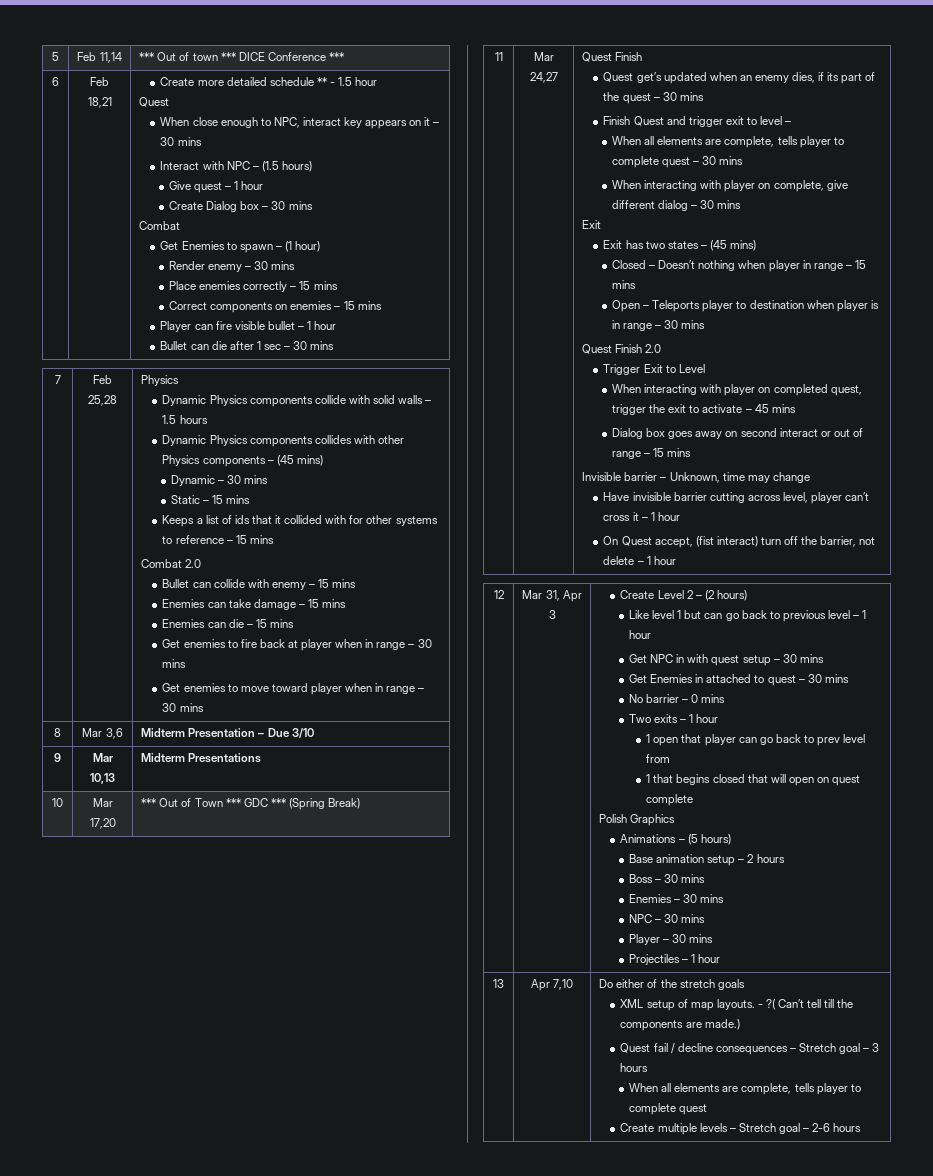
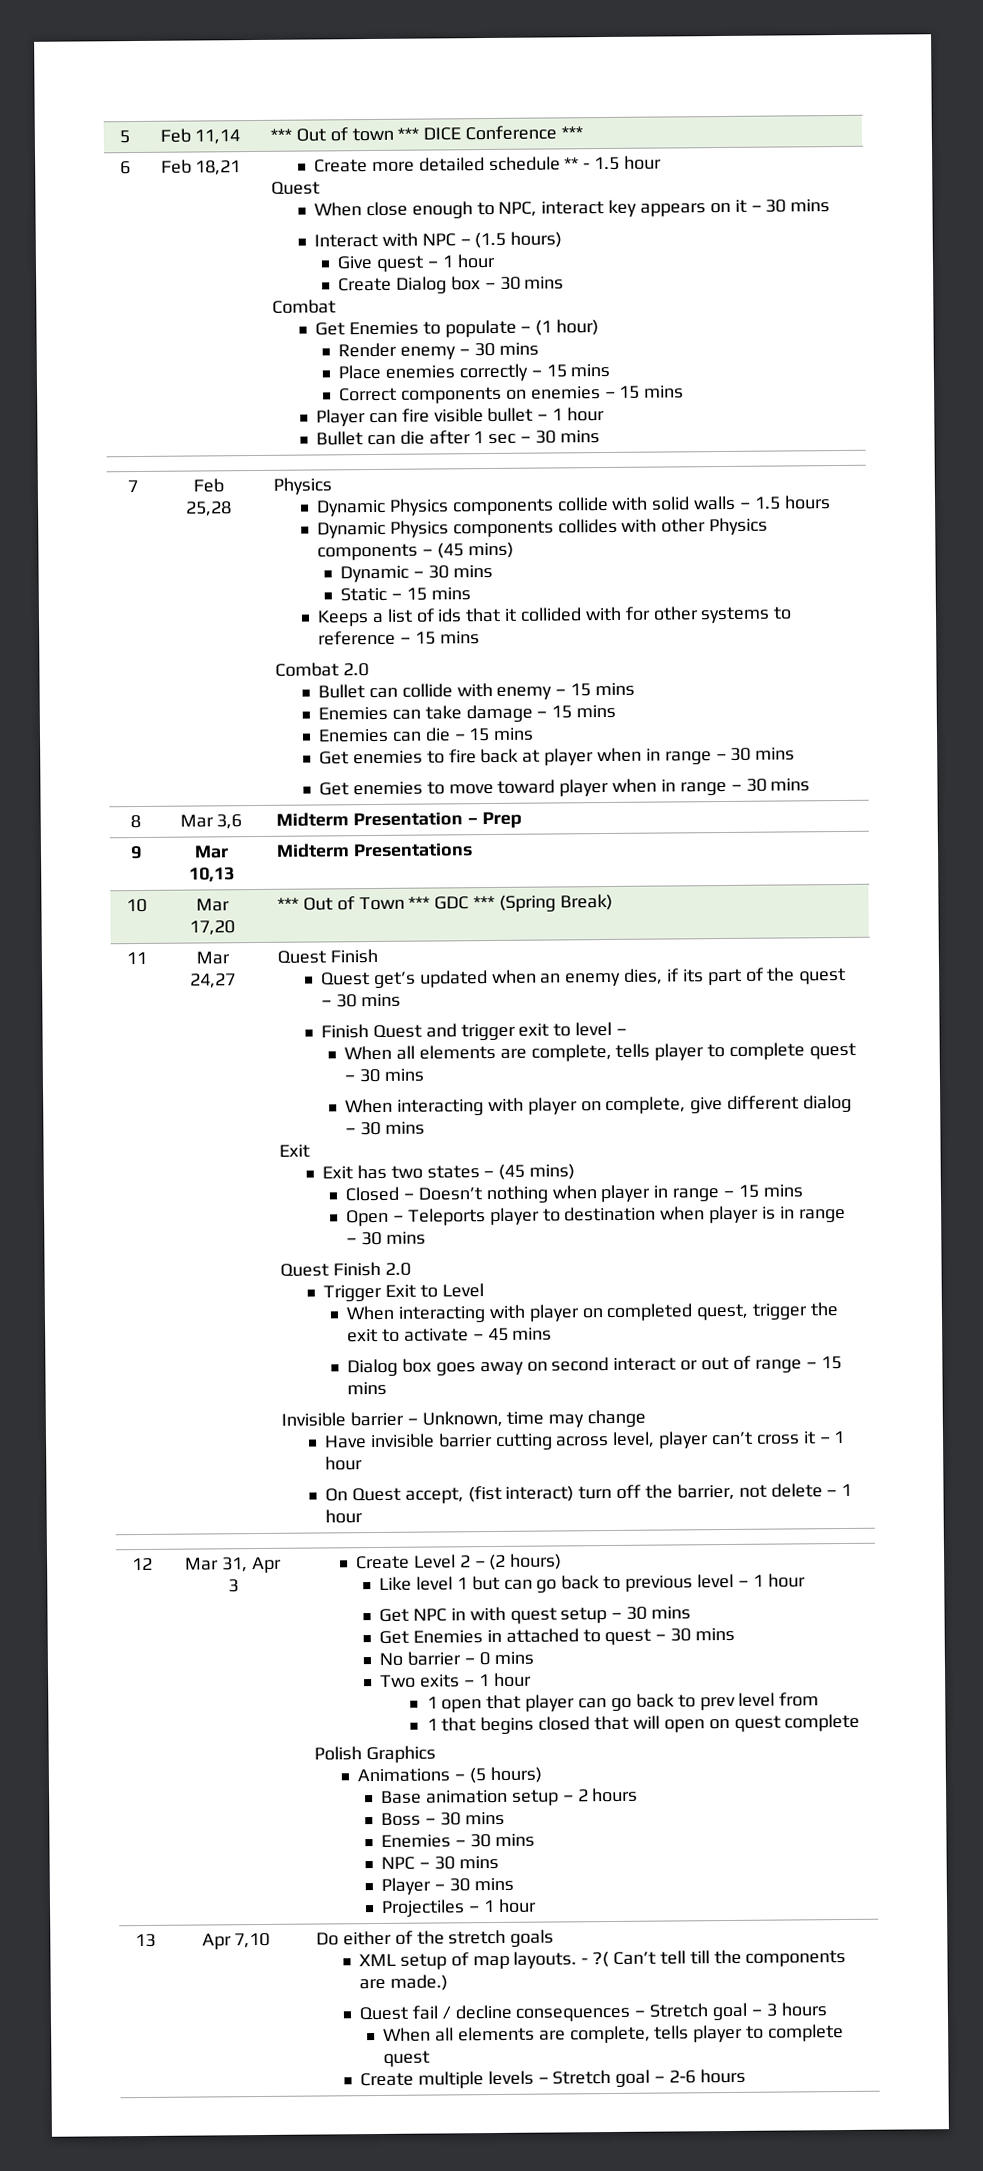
[239,244,273,253] spawn -> [444,319,517,338] populate
[267,728,314,739] Due 3/10 -> [481,811,522,829] Prep

